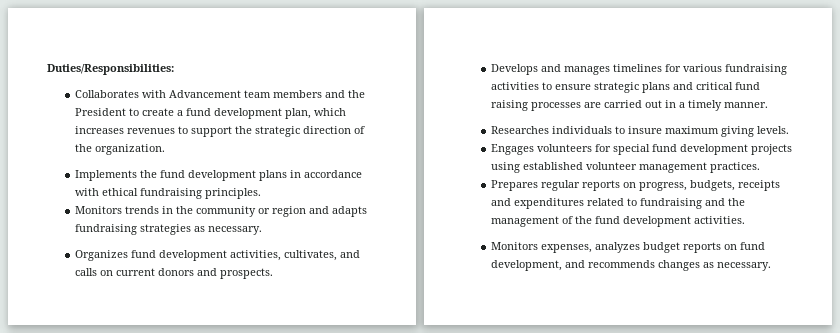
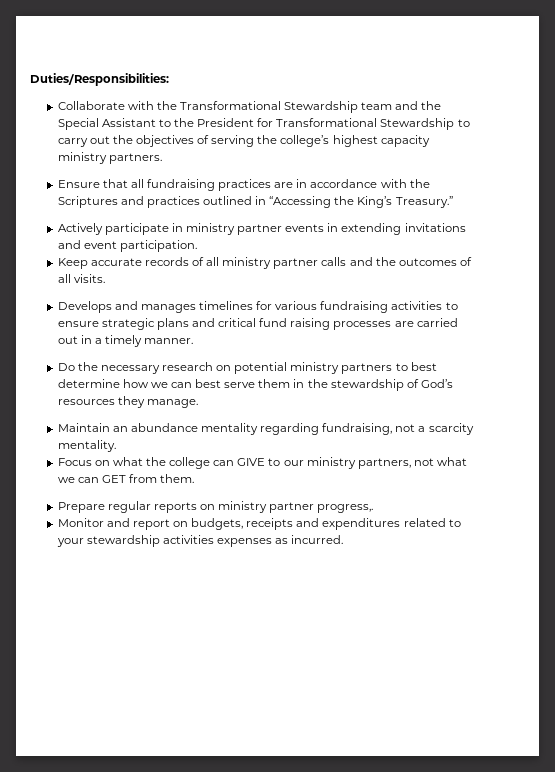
[75,90,366,98] [75,108,347,119] [75,126,366,137] [75,144,166,155] [75,170,363,181] [75,188,262,199] [75,206,368,217] [75,224,263,235] [75,250,361,261] [75,268,274,279] Collaborates with Advancement team members and the President to create a fund development plan, which increases revenues to support the strategic direction of the organization. // Implements the fund development plans in accordance with ethical fundraising principles. // Monitors trends in the community or region and adapts fundraising strategies as necessary. // Organizes fund development activities, cultivates, and calls on current donors and prospects. -> [57,101,442,113] [57,118,470,130] [57,135,430,147] [57,152,162,164] [57,179,430,191] [57,196,453,208] [57,223,466,235] [57,240,197,252] [57,257,472,269] [57,274,105,283] Collaborate with the Transformational Stewardship team and the Special Assistant to the President for Transformational Stewardship to carry out the objectives of serving the college’s highest capacity ministry partners. // Ensure that all fundraising practices are in accordance with the Scriptures and practices outlined in “Accessing the King’s Treasury.” // Actively participate in ministry partner events in extending invitations and event participation. // Keep accurate records of all ministry partner calls and the outcomes of all visits.
[491,126,790,137] [491,144,793,155] [491,162,761,173] [491,180,688,191] Researches individuals to insure maximum giving levels. // Engages volunteers for special fund development projects using established volunteer management practices. // Prepares regular reports on progress, -> [57,362,437,374] [57,379,453,391] [57,396,198,408] [57,423,474,435] [57,440,116,452] [57,457,467,469] [57,474,195,483] [57,501,374,513] [57,518,189,530] Do the necessary research on potential ministry partners to best determine how we can best serve them in the stewardship of God’s resources they manage. // Maintain an abundance mentality regarding fundraising, not a scarcity mentality. // Focus on what the college can GIVE to our ministry partners, not what we can GET from them. // Prepare regular reports on ministry partner progress,. // Monitor and report on
[640,198,746,209] [491,216,746,227] [491,242,766,253] [491,260,772,271] fundraising and the management of the fund development activities. // Monitors expenses, analyzes budget reports on fund development, and recommends changes as necessary. -> [56,535,344,547] your stewardship activities expenses as incurred.

